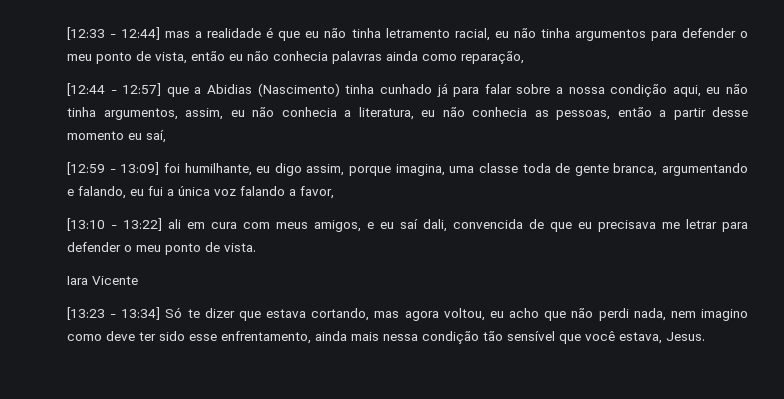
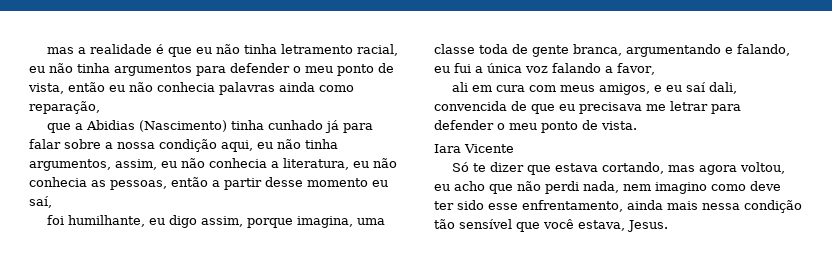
[67,27,161,40] [12:33 - 12:44] -> (46, 50) none
[67,83,162,96] [12:44 - 12:57] -> (100, 107) none
[67,162,160,175] [12:59 - 13:09] -> (52, 202) none
[67,218,162,231] [13:10 - 13:22] -> (655, 69) none
[67,307,161,320] [13:23 - 13:34] -> (514, 148) none

